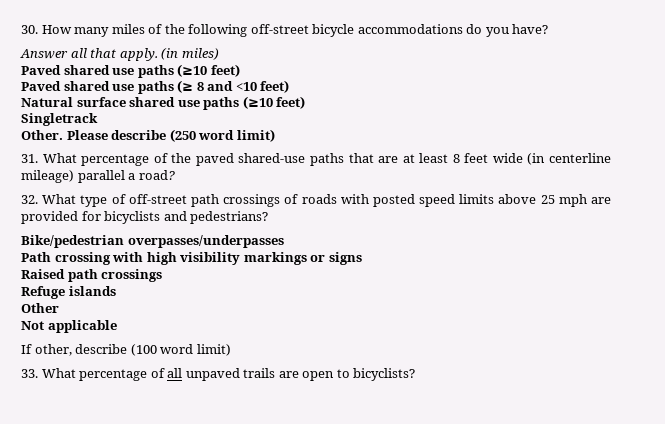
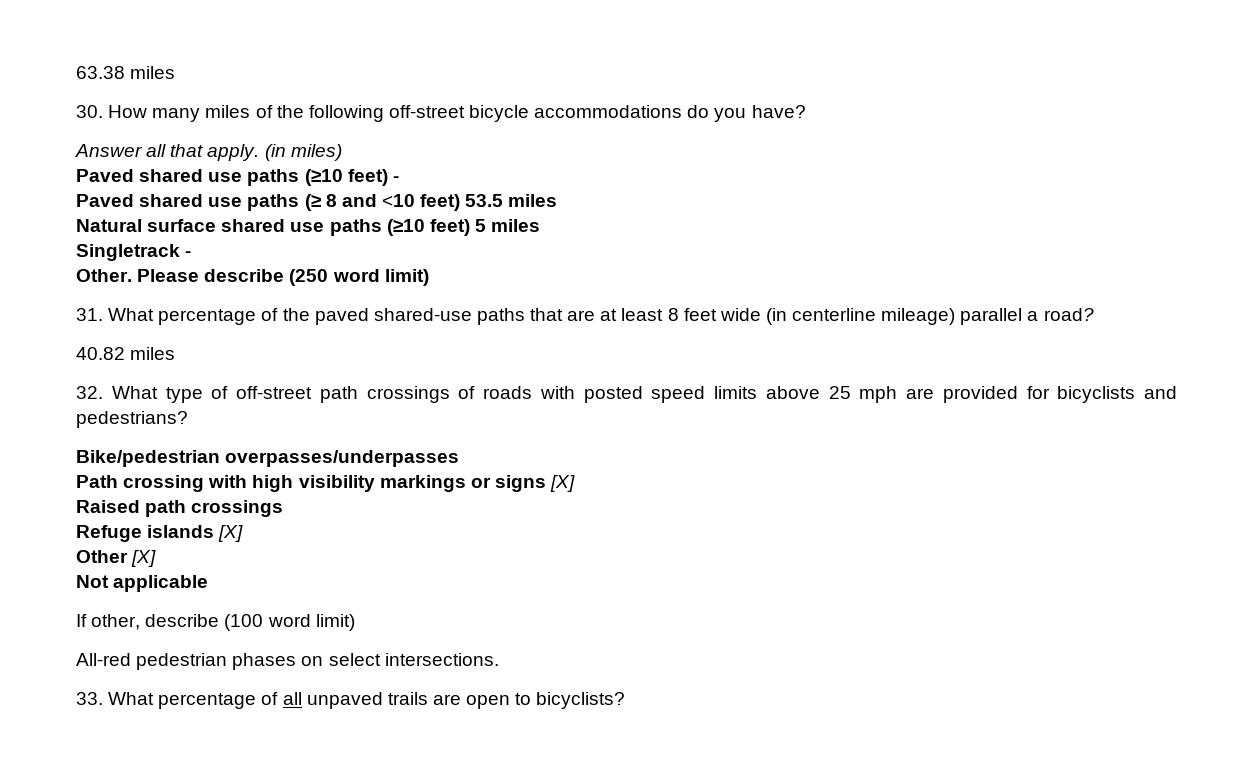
(21, 29) none -> [76,66,176,79] 63.38 miles //
(240, 70) none -> [392,176,399,182] -
(290, 86) none -> [465,194,558,207] 53.5 miles
(306, 102) none -> [474,219,541,232] 5 miles
(98, 119) none -> [185,251,192,257] -
(175, 175) none -> [76,347,176,360] // 40.82 miles
(362, 258) none -> [550,475,576,492] [X]
(116, 291) none -> [218,525,244,542] [X]
(59, 308) none -> [131,550,157,567] [X]
(231, 350) none -> [76,653,499,670] // All-red pedestrian phases on select intersections.

